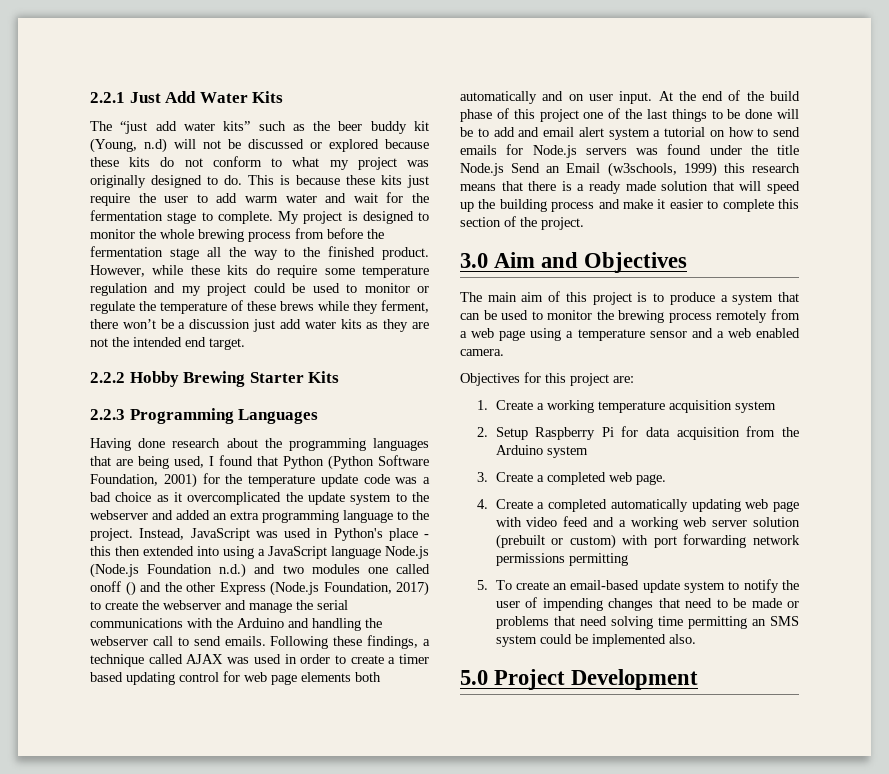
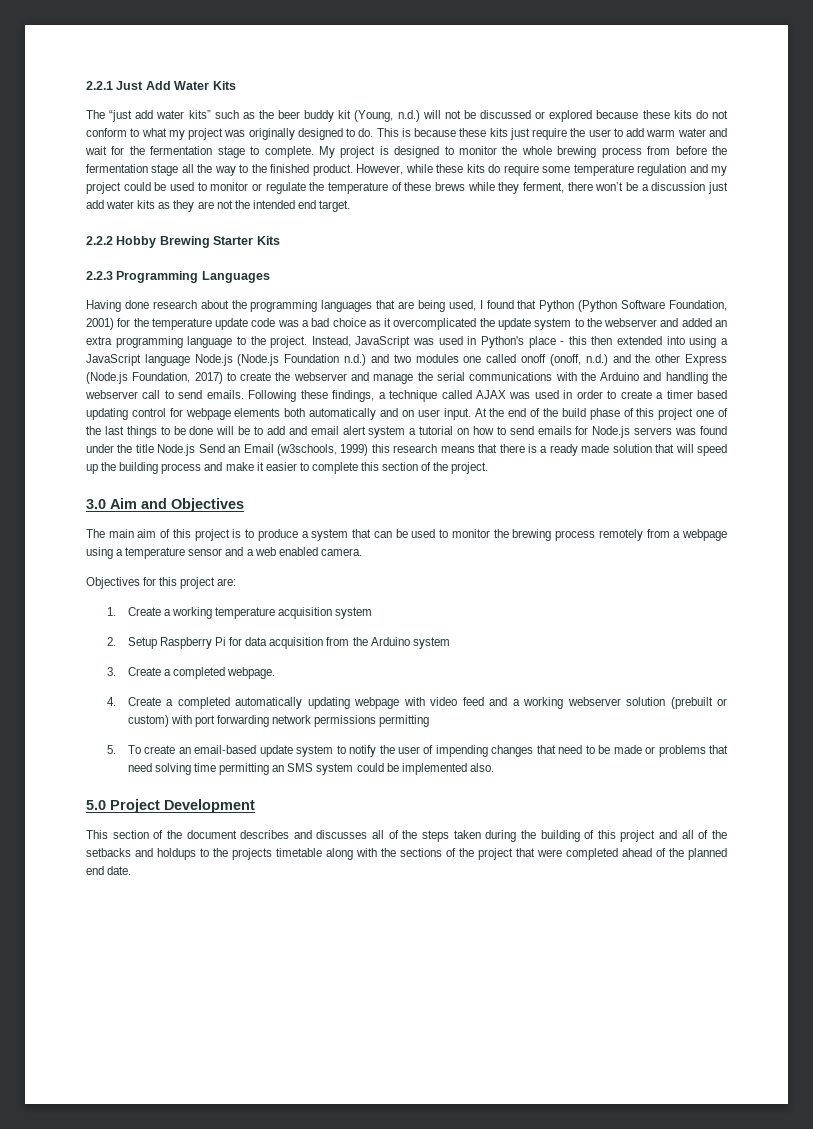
[144,138,167,153] n.d) -> [397,110,420,122] n.d.)
[125,581,136,596] () -> [549,354,608,366] (onoff, n.d.)
[244,672,297,685] web page -> [185,408,231,420] webpage
[471,328,526,341] web page -> [682,529,728,541] webpage
[608,472,666,485] web page. -> [227,667,276,679] webpage.
[745,499,799,512] web page -> [354,697,400,709] webpage
[683,517,748,527] web server -> [567,697,621,706] webserver
(699, 679) none -> [86,830,727,842] [86,848,727,860] [86,866,132,875] // This section of the document describes and discusses all of the steps taken during the building of this project and all of the setbacks and holdups to the projects timetable along with the sections of the project that were completed ahead of the planned end date.

